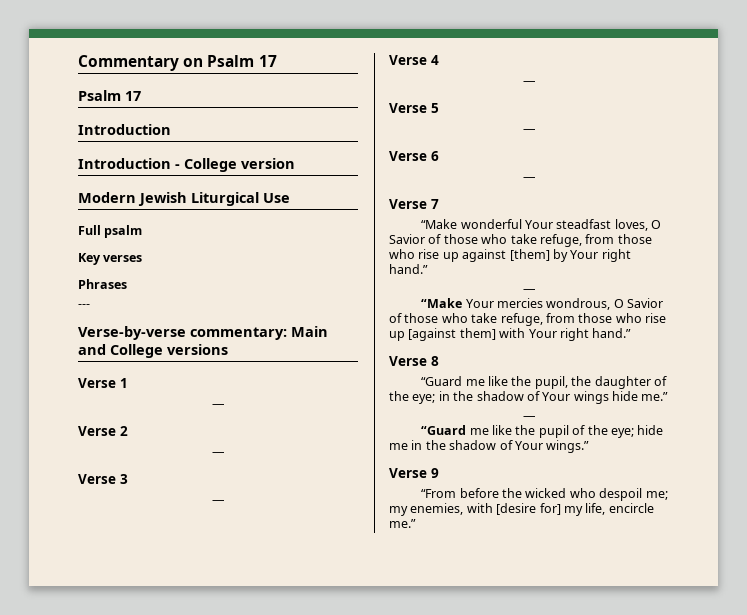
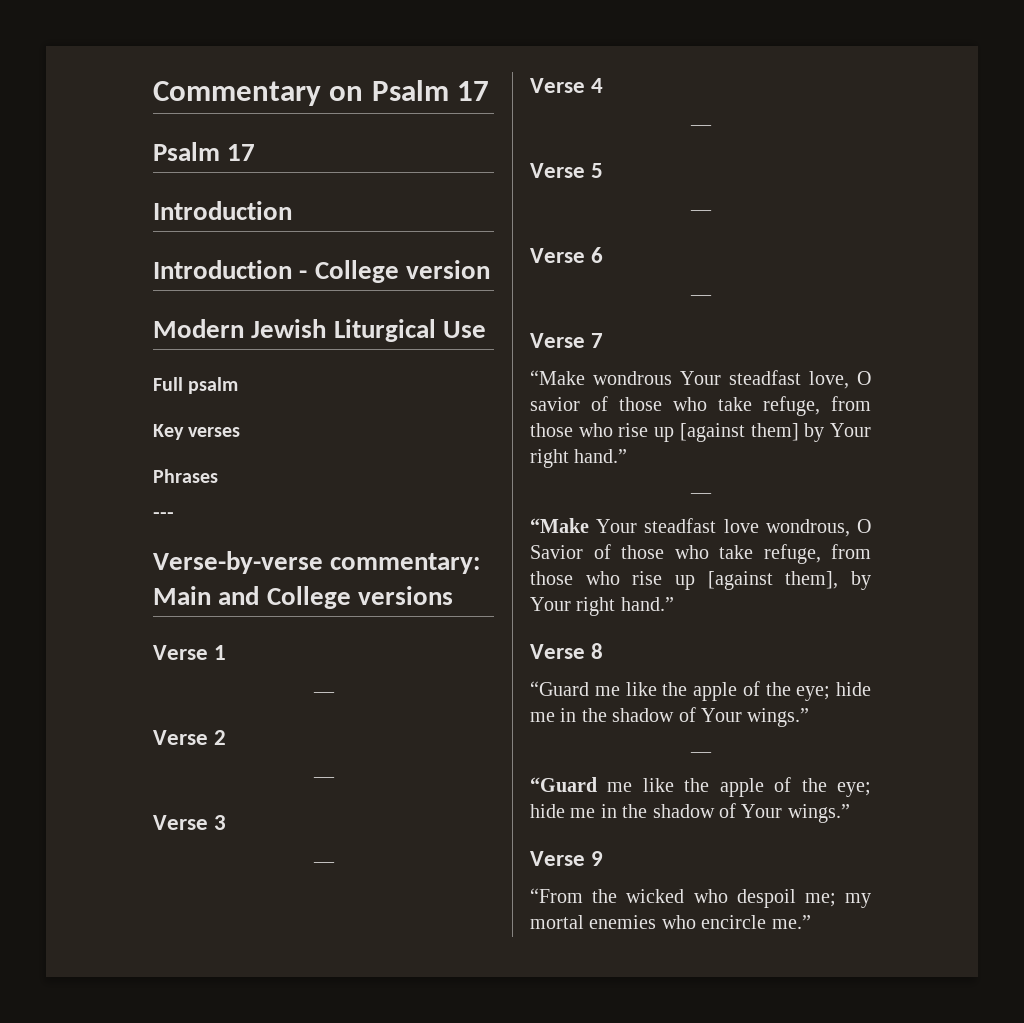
[460,219,662,231] [389,234,425,244] wonderful Your steadfast loves, O Savior -> [593,370,871,389] [530,397,580,411] wondrous Your steadfast love, O savior
[462,249,550,262] against [them] -> [679,423,799,442] [against them]
[496,298,543,308] mercies -> [644,518,759,533] steadfast love
[459,328,526,340] them] with -> [785,571,871,590] them], by
[534,376,667,389] [389,391,669,404] pupil, the daughter of the eye; in the shadow of Your wings hide me.” -> [693,681,871,701] [530,707,810,727] apple of the eye; hide me in the shadow of Your wings.”
[538,425,569,438] pupil -> [719,778,764,797] apple
[459,488,499,498] before -> (583, 895) none
[410,503,606,516] enemies, with [desire for] my life, -> [530,915,696,929] mortal enemies who

